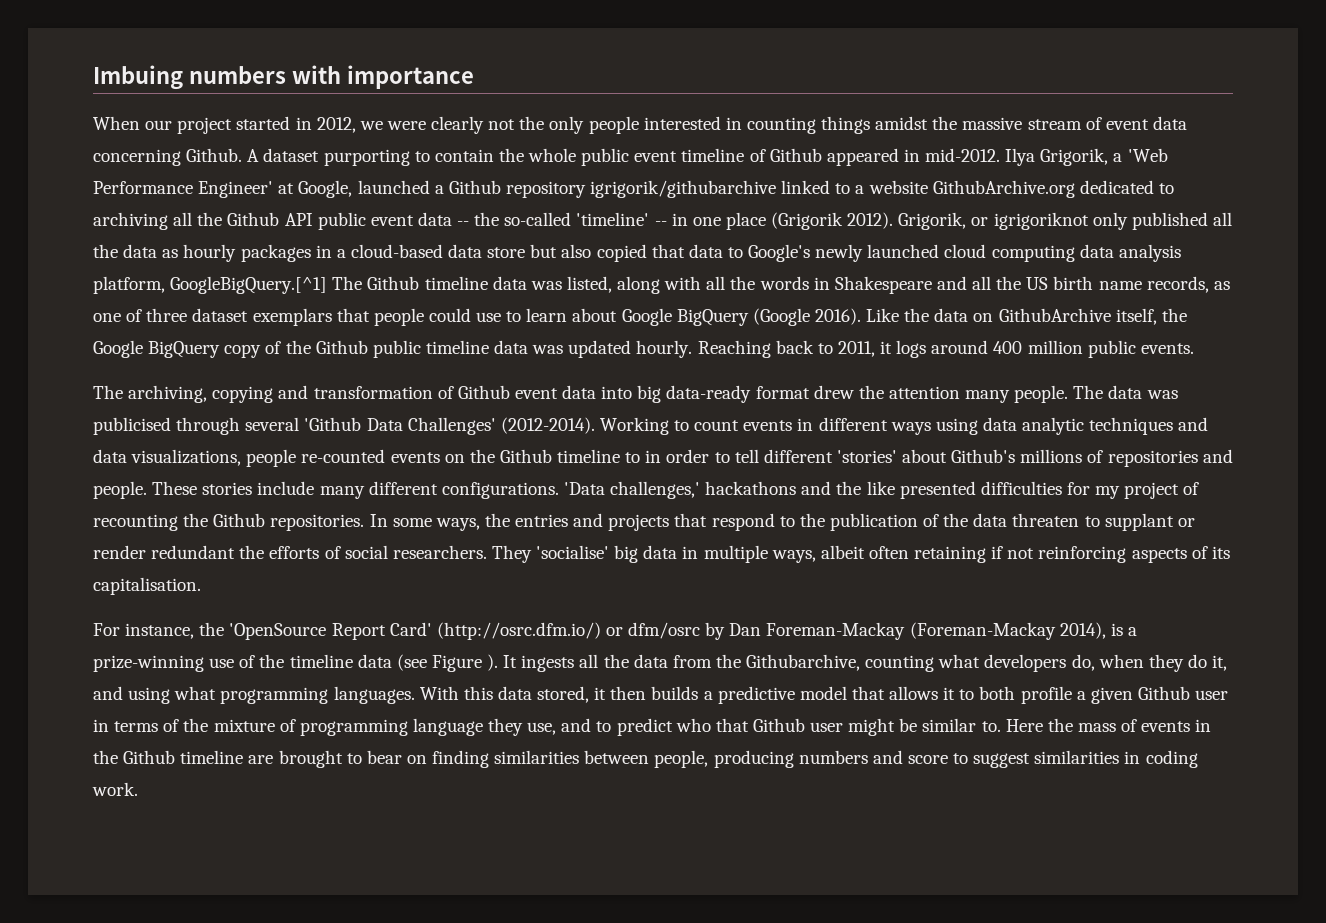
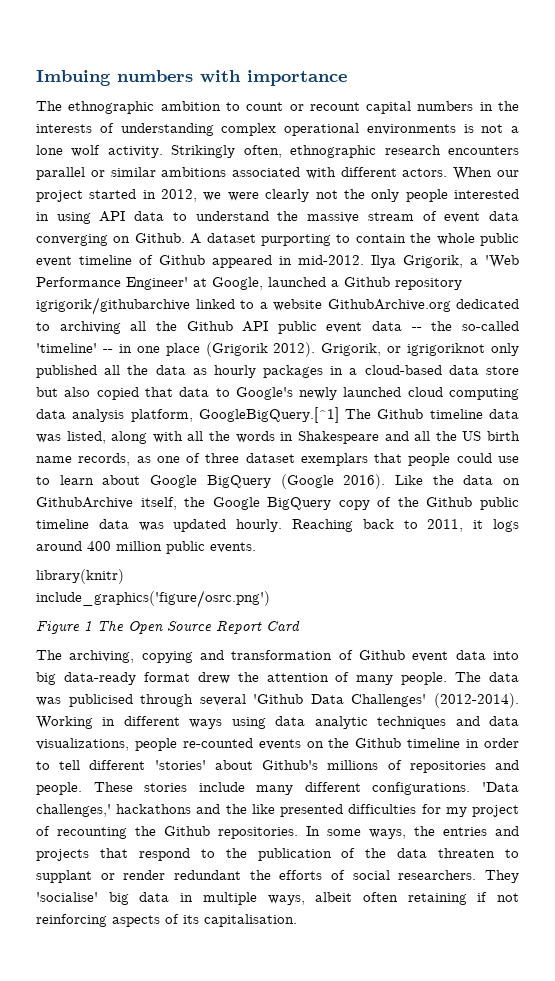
(474, 77) none -> [36,101,519,114] [36,123,519,136] [36,145,519,158] [36,167,448,180] The ethnographic ambition to count or recount capital numbers in the interests of understanding complex operational environments is not a lone wolf activity. Strikingly often, ethnographic research encounters parallel or similar ambitions associated with different actors.
[746,116,929,134] counting things amidst -> [56,211,269,224] using API data to understand
[93,149,181,166] concerning -> [36,234,131,246] converging on
(1194, 348) none -> [36,569,124,584] [36,590,270,608] [36,620,300,634] // library(knitr) // include_graphics('figure/osrc.png') // Figure 1 The Open Source Report Card
(960, 392) none -> [335,672,350,682] of
[674,420,793,431] to count events -> (93, 722) none
[625,452,641,463] to -> (461, 743) none
[93,622,1137,640] [93,654,1228,672] [93,686,1229,704] [93,718,1212,736] [93,750,1198,768] [92,782,138,796] // For instance, the 'OpenSource Report Card' (http://osrc.dfm.io/) or dfm/osrc by Dan Foreman-Mackay (Foreman-Mackay 2014), is a prize-winning use of the timeline data (see Figure ). It ingests all the data from the Githubarchive, counting what developers do, when they do it, and using what programming languages. With this data stored, it then builds a predictive model that allows it to both profile a given Github user in terms of the mixture of programming language they use, and to predict who that Github user might be similar to. Here the mass of events in the Github timeline are brought to bear on finding similarities between people, producing numbers and score to suggest similarities in coding work. -> (297, 920) none

